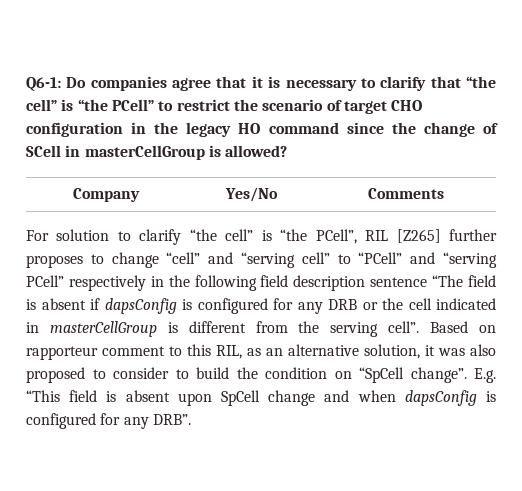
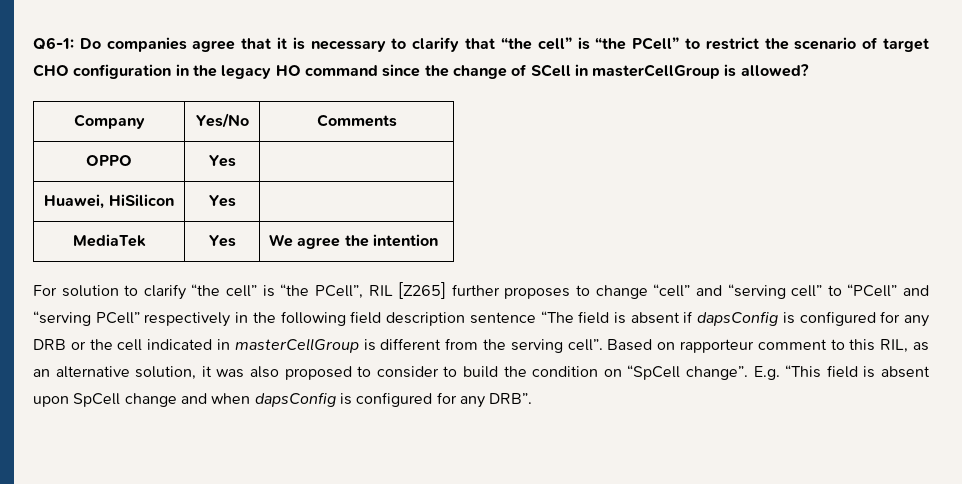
(444, 193) none -> [86,155,132,166] [208,155,236,167] [44,194,174,209] [208,195,236,207] [72,234,146,247] [208,235,236,247] [269,234,439,249] // OPPO | Yes | // Huawei, HiSilicon | Yes | // MediaTek | Yes | We agree the intention

